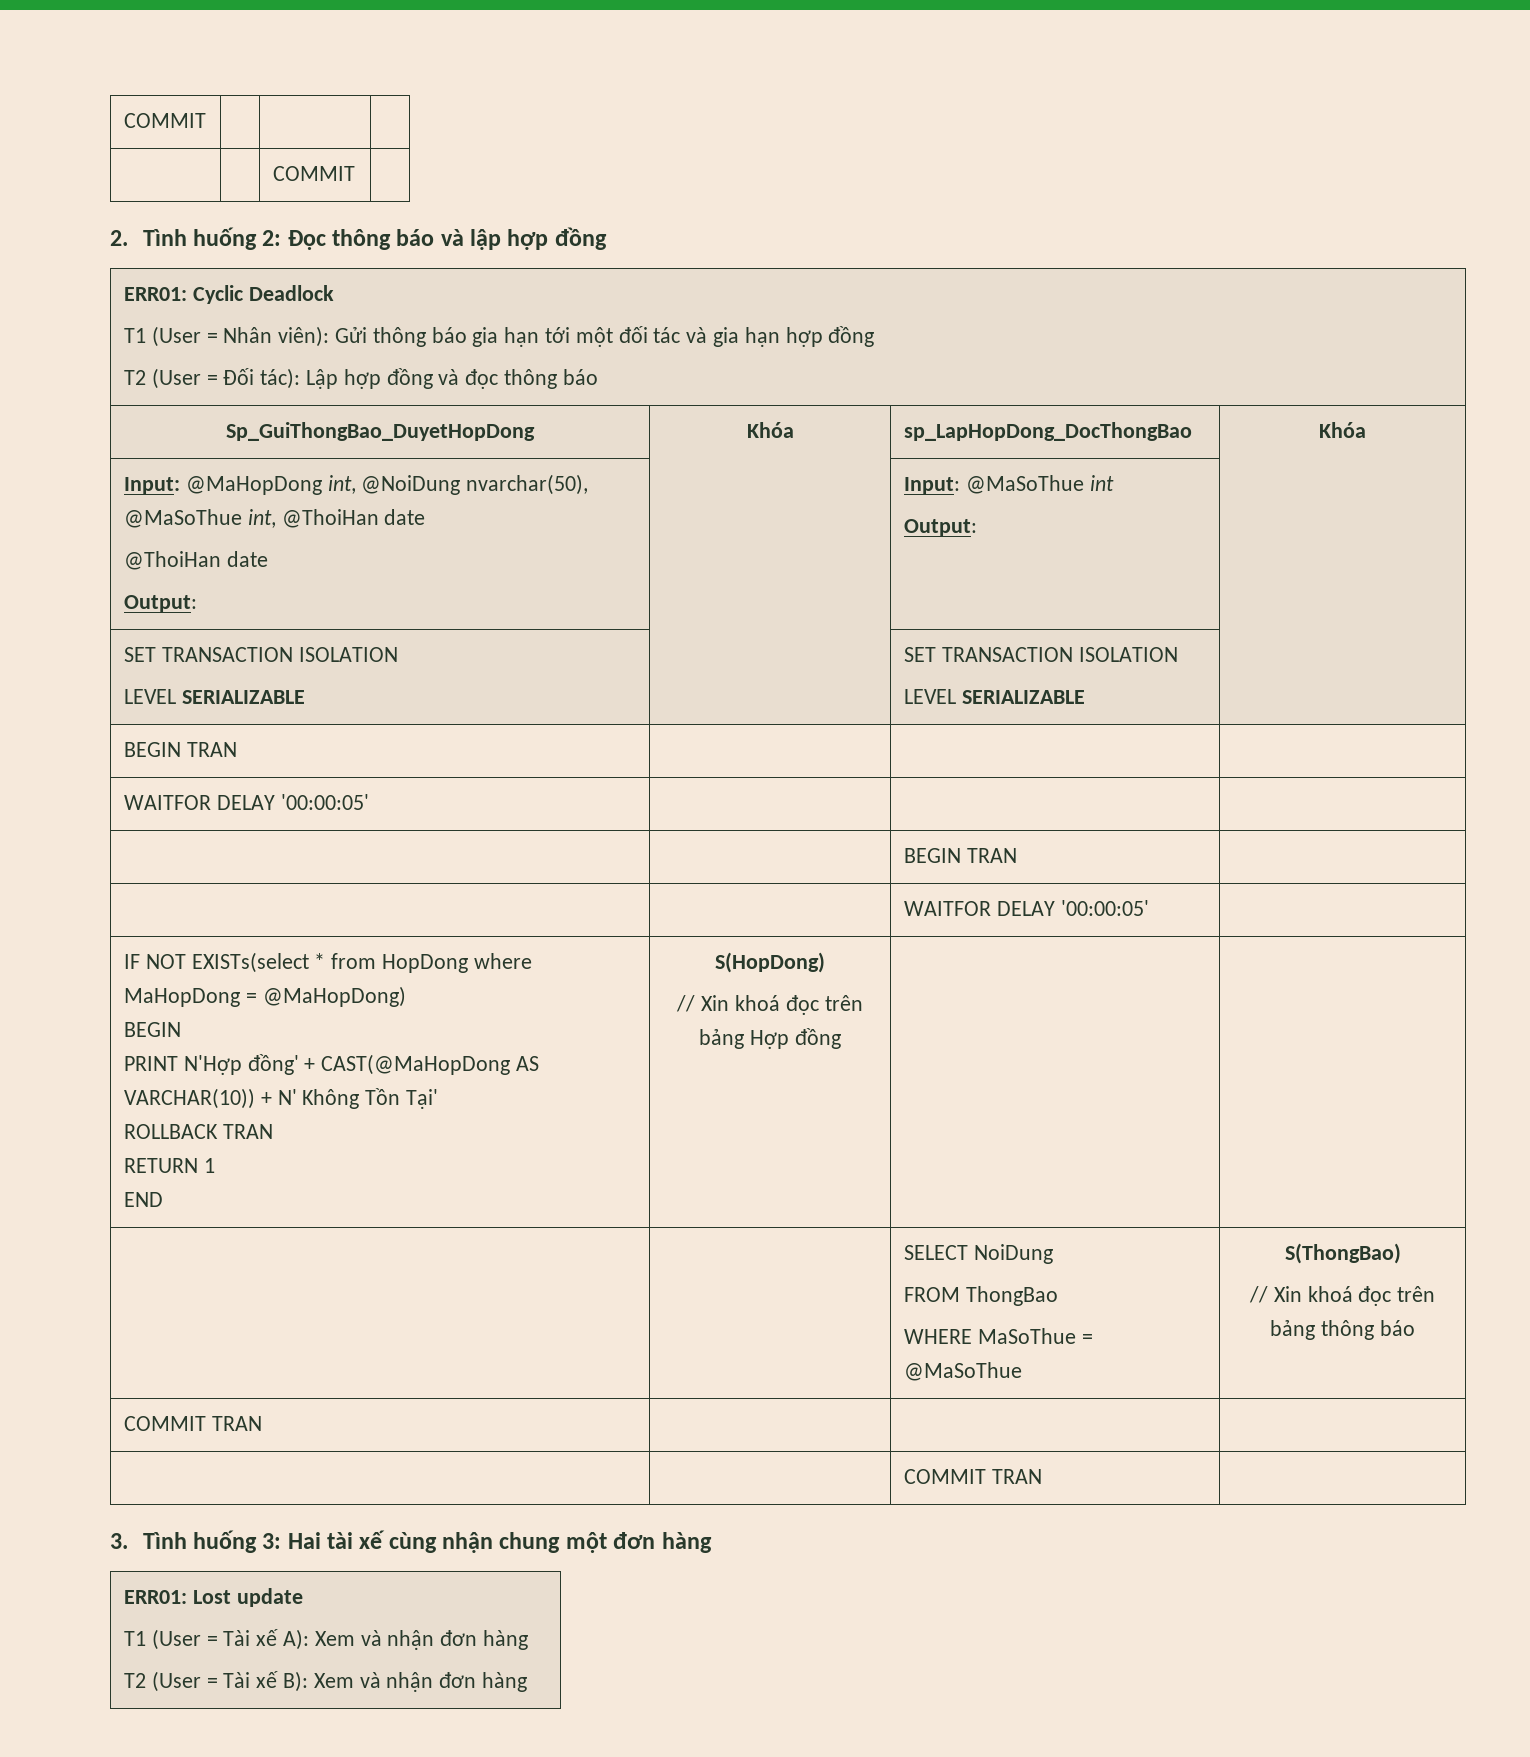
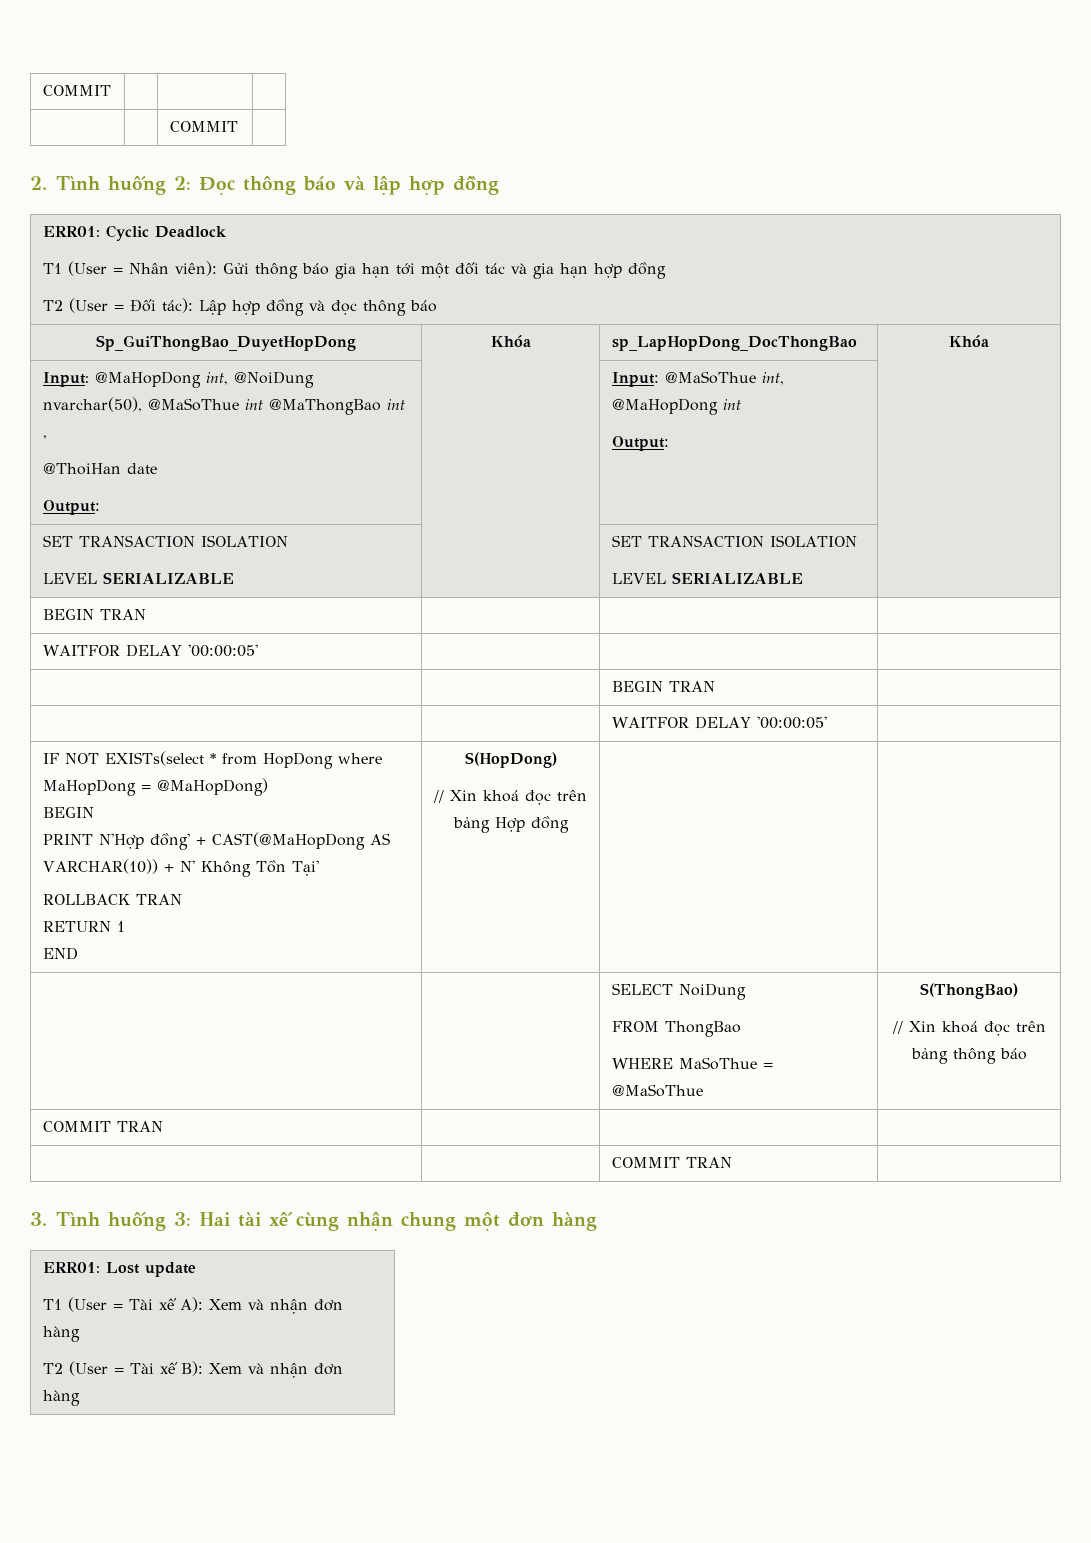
[247,509,426,528] int, @ThoiHan date -> [244,399,405,415] [42,435,47,439] int @MaThongBao int ,
(1084, 484) none -> [761,372,784,385] [611,398,718,415] int, @MaHopDong

